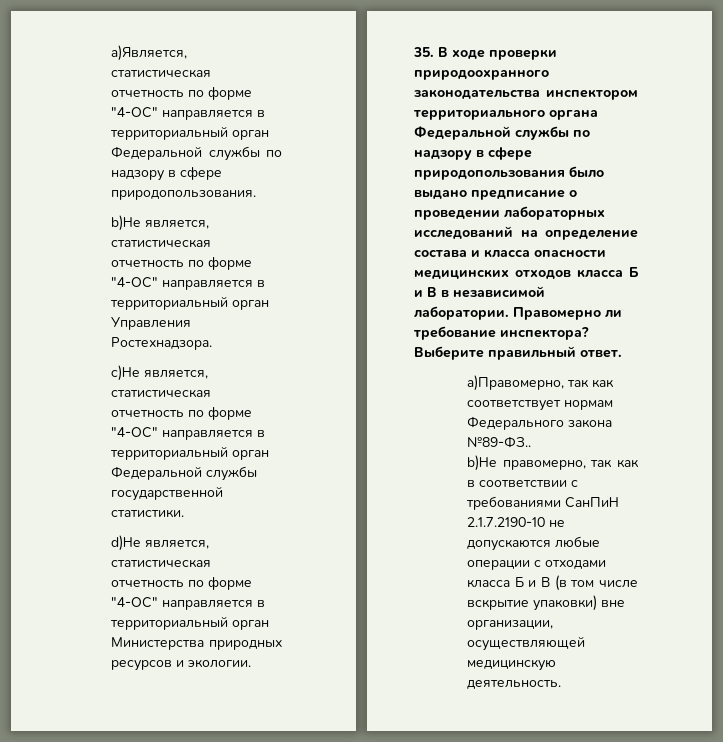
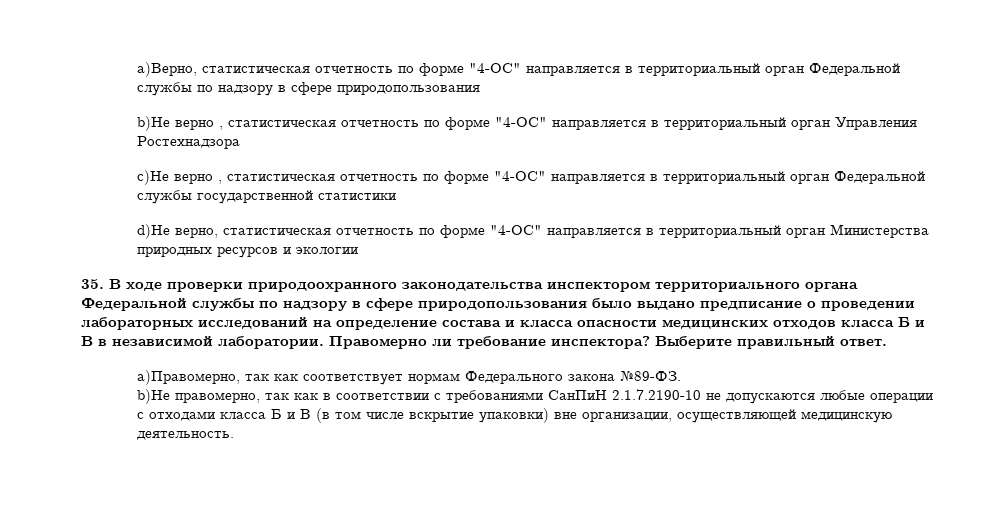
[111,45,188,61] a)Является, -> [137,62,198,77] a)Верно,
[111,190,257,200] [111,215,210,231] природопользования. // b)Не является, -> [337,85,481,95] [137,116,224,131] природопользования // b)Не верно ,
[111,337,213,350] Ростехнадзора. -> [137,136,241,149] Ростехнадзора
[144,370,209,379] является, -> [174,174,223,184] верно ,
[111,509,185,518] статистики. -> [318,193,397,200] статистики
[145,540,210,549] является, -> [175,228,219,238] верно,
[188,659,252,668] экологии. -> [296,247,359,254] экологии
[467,436,532,448] №89-ФЗ.. -> [620,371,682,381] №89-ФЗ.

